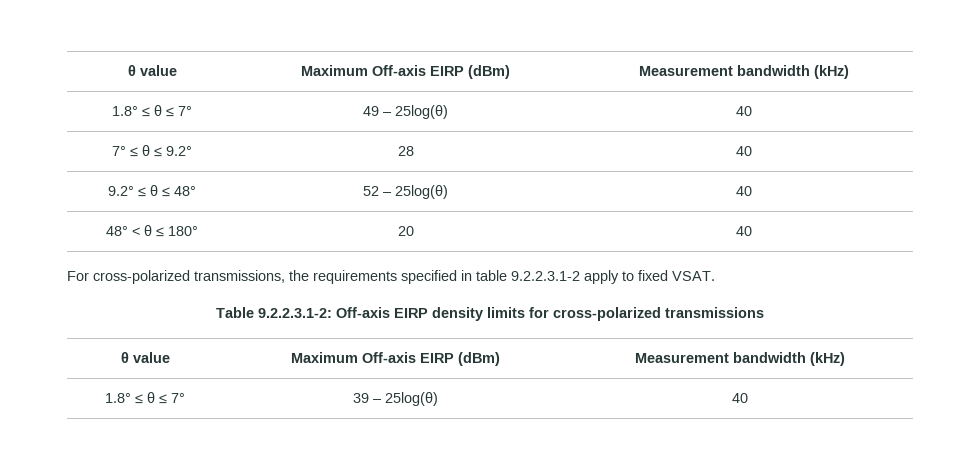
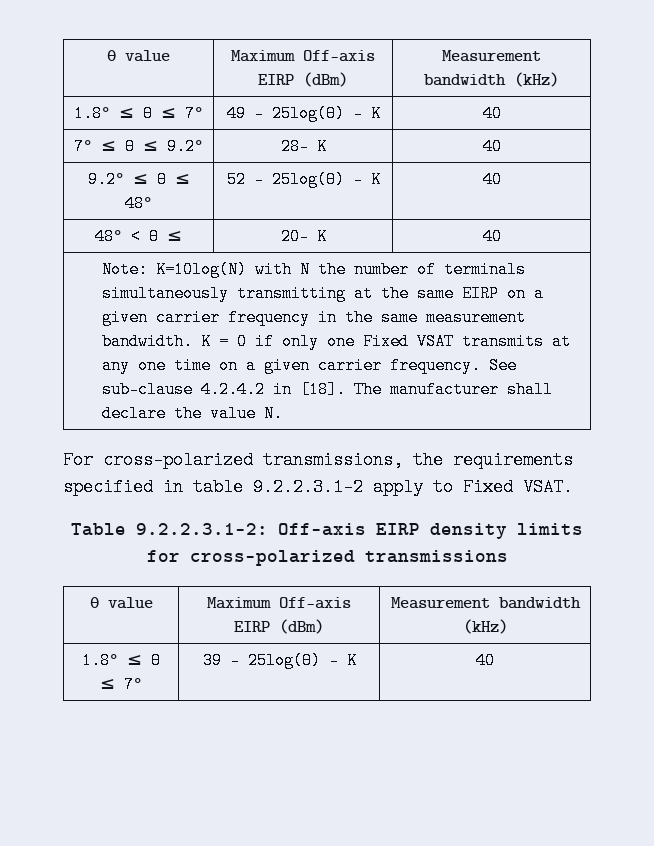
(448, 112) none -> [352,105,381,122] – K
[397,146,414,156] 28 -> [280,138,327,155] 28– K
(448, 192) none -> [352,171,381,188] – K
[168,226,198,236] [397,226,414,236] [735,226,752,236] 180° | 20 | 40 -> [280,228,327,245] [482,228,502,245] [101,261,526,278] [101,285,544,302] [101,309,526,326] [101,333,571,350] [101,357,517,374] [101,381,553,398] [101,405,283,422] | 20– K | 40 // Note: K=10log(N) with N the number of terminals simultaneously transmitting at the same EIRP on a given carrier frequency in the same measurement bandwidth. K = 0 if only one Fixed VSAT transmits at any one time on a given carrier frequency. See sub-clause 4.2.4.2 in [18]. The manufacturer shall declare the value N.
[638,270,668,281] fixed -> [463,478,513,496] Fixed
(438, 399) none -> [328,652,357,669] – K

